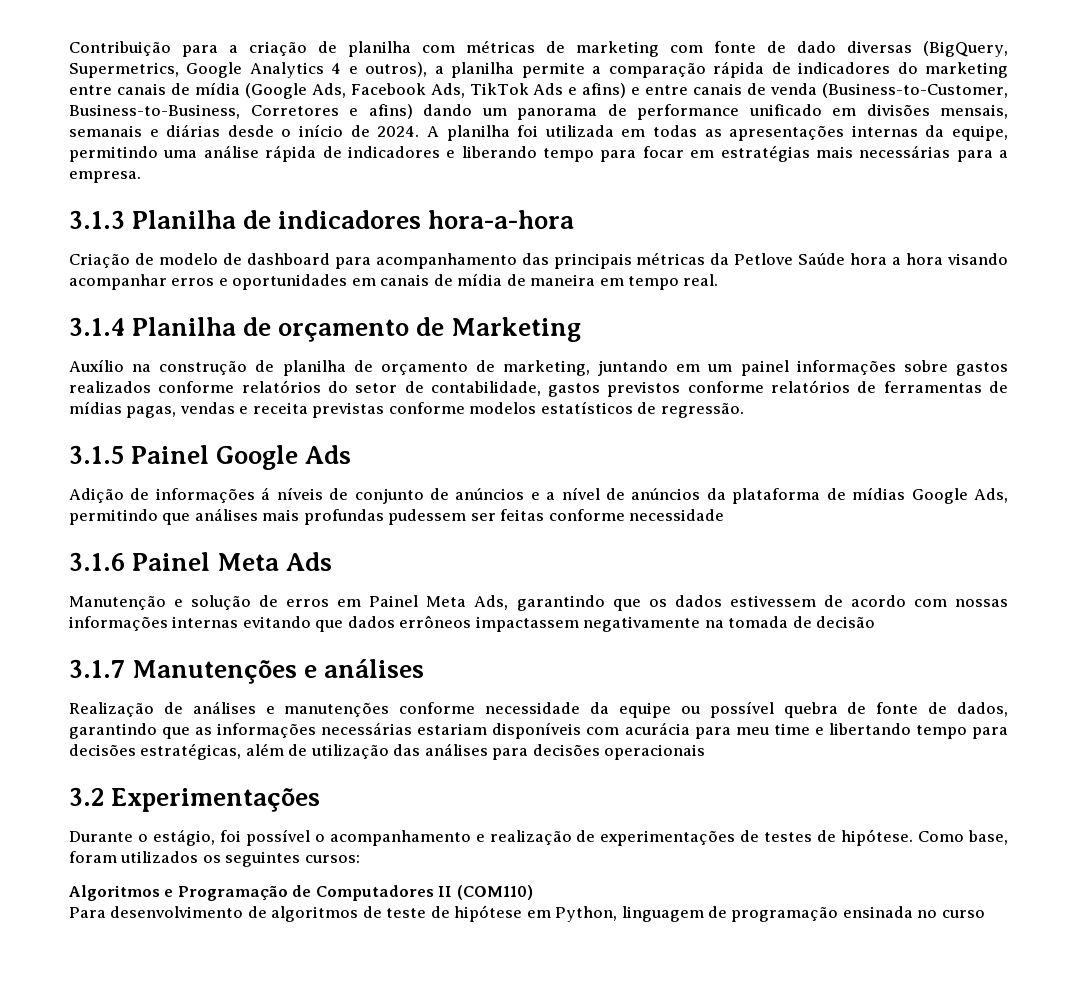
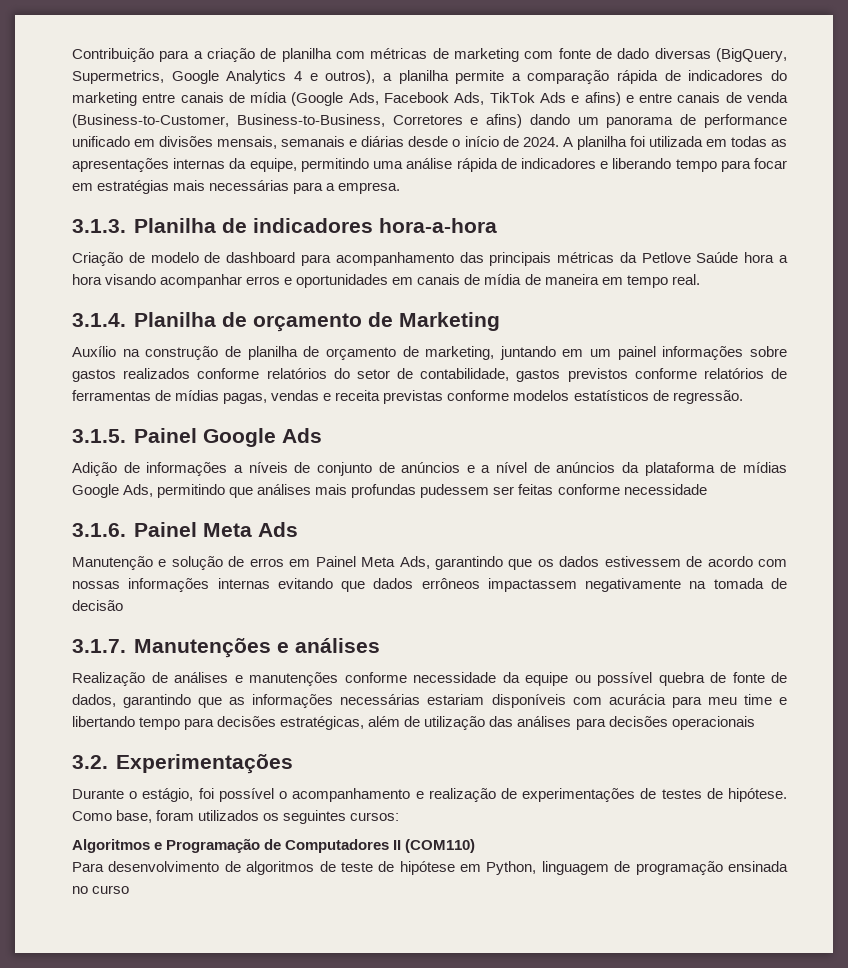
[69,210,125,229] 3.1.3 -> [72,219,126,233] 3.1.3.
[69,317,125,336] 3.1.4 -> [72,313,126,327] 3.1.4.
[69,445,124,464] 3.1.5 -> [72,429,126,443] 3.1.5.
[261,487,271,500] á -> [233,465,243,473] a
[69,552,125,571] 3.1.6 -> [72,523,126,537] 3.1.6.
[69,659,125,678] 3.1.7 -> [72,639,126,653] 3.1.7.
[69,787,104,806] 3.2 -> [72,755,108,769] 3.2.

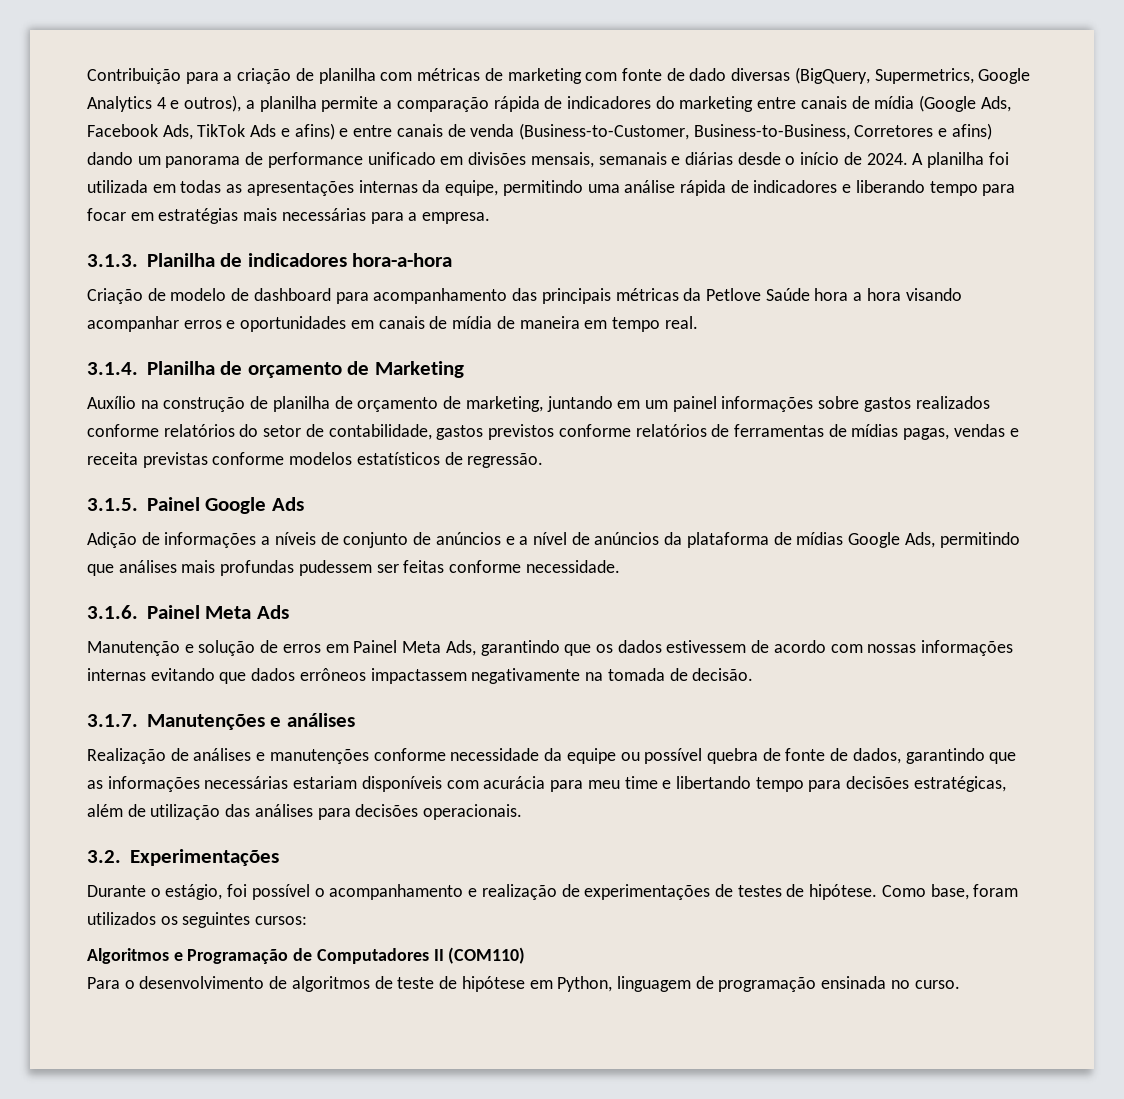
[623,484,707,495] necessidade -> [525,560,620,573] necessidade.
[72,600,123,611] decisão -> [692,668,754,681] decisão.
[671,716,755,730] operacionais -> [423,804,523,820] operacionais.
(104, 867) none -> [124,980,135,989] o
[92,885,130,894] curso -> [914,980,960,989] curso.

